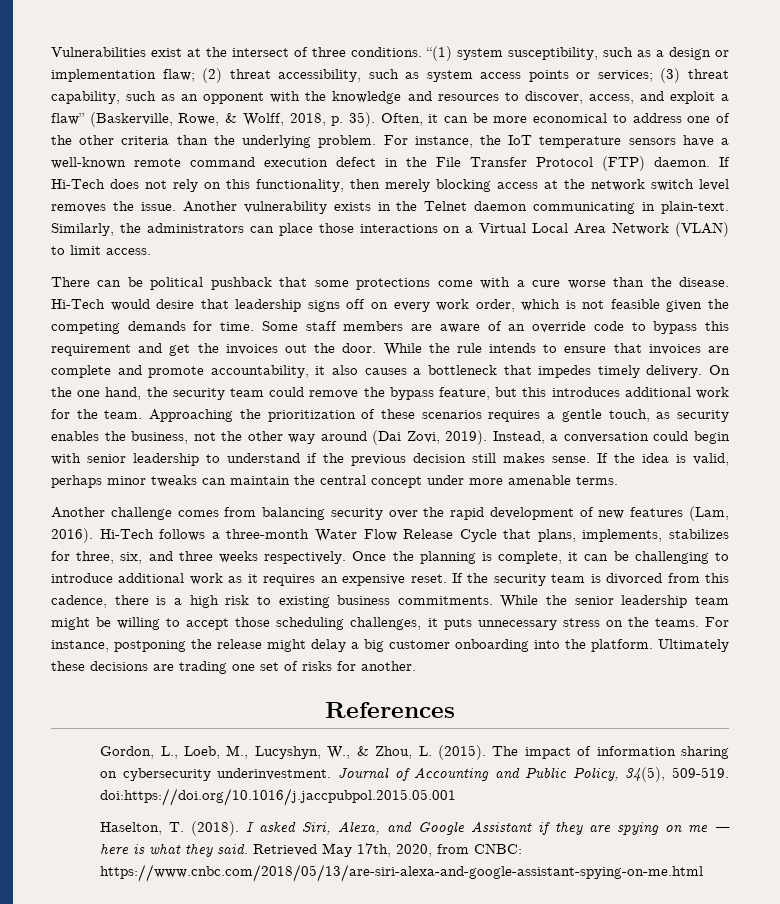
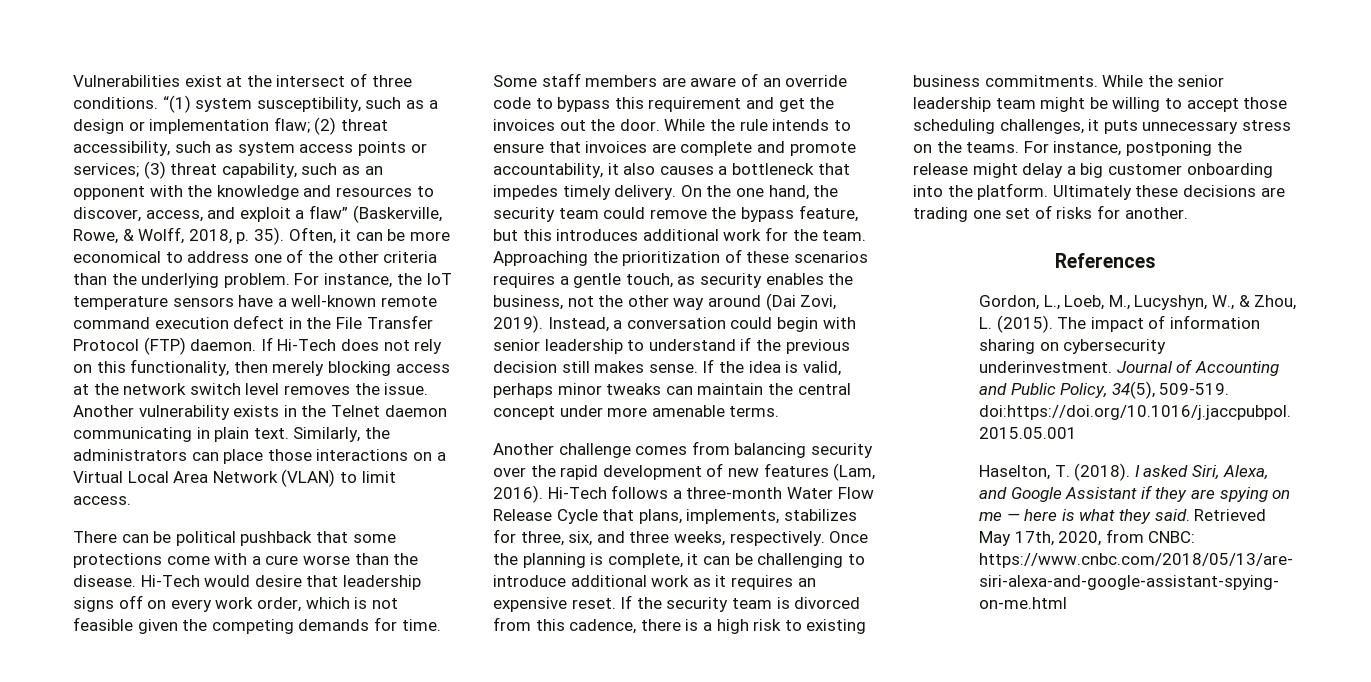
[661,201,729,214] plain-text. -> [214,427,289,442] plain text.
[218,551,258,563] weeks -> [673,531,725,546] weeks,

